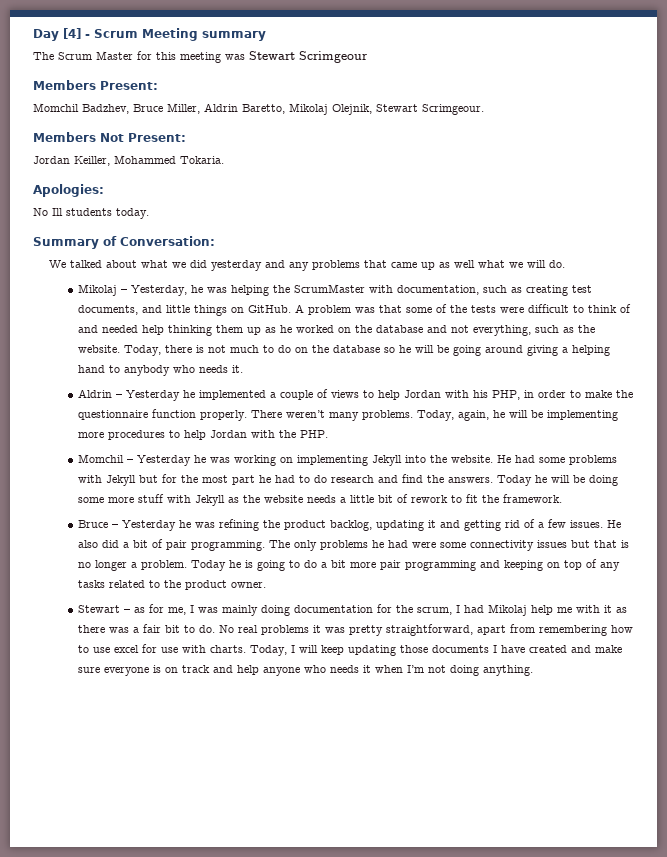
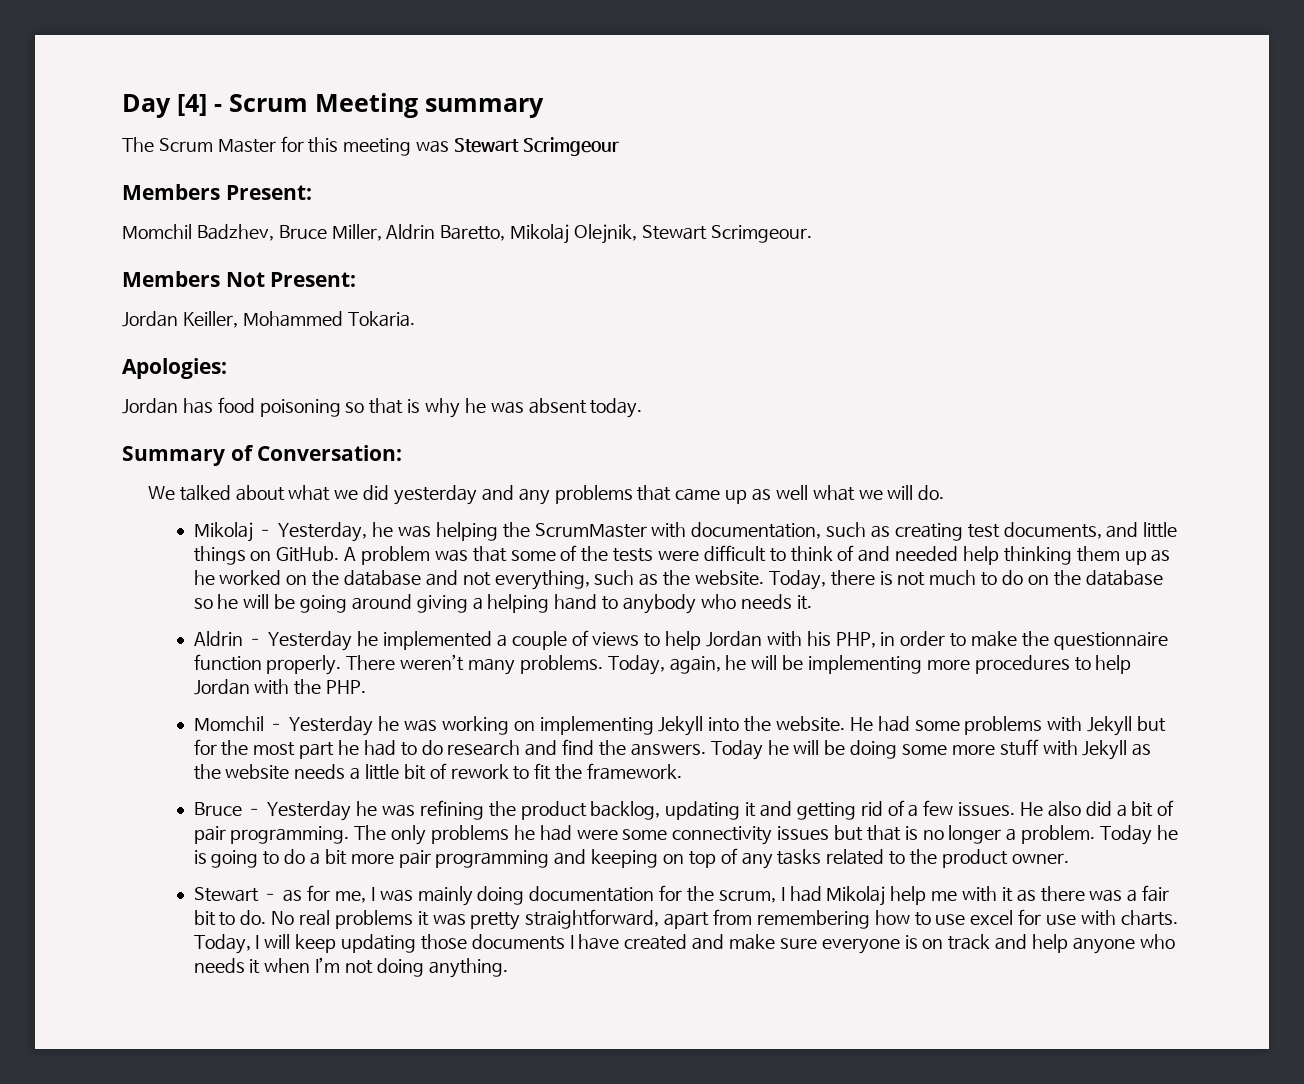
[33,208,112,216] No Ill students -> [122,397,587,418] Jordan has food poisoning so that is why he was absent

